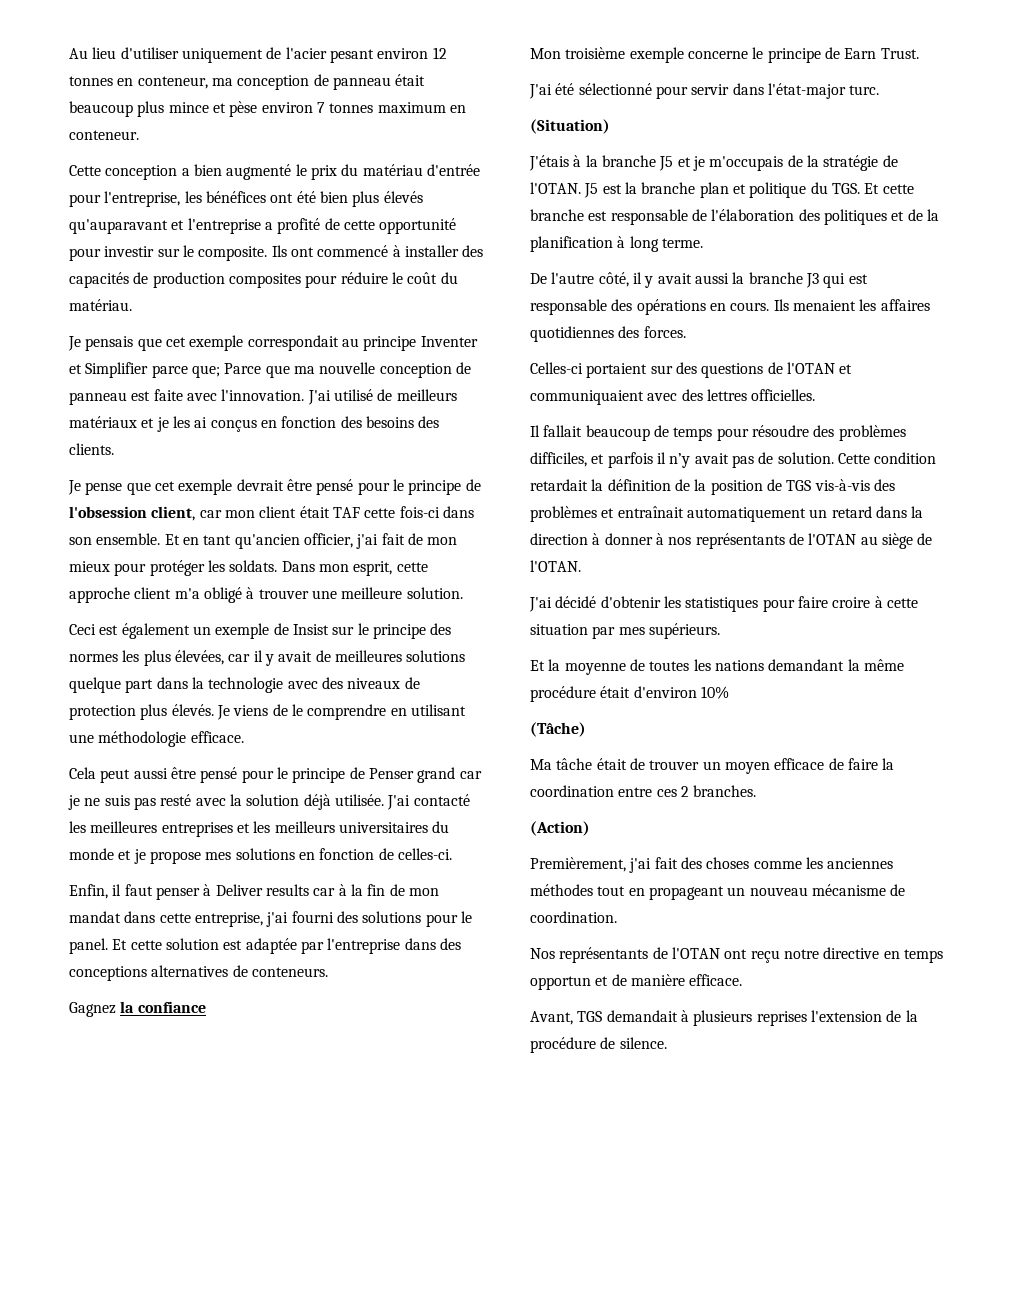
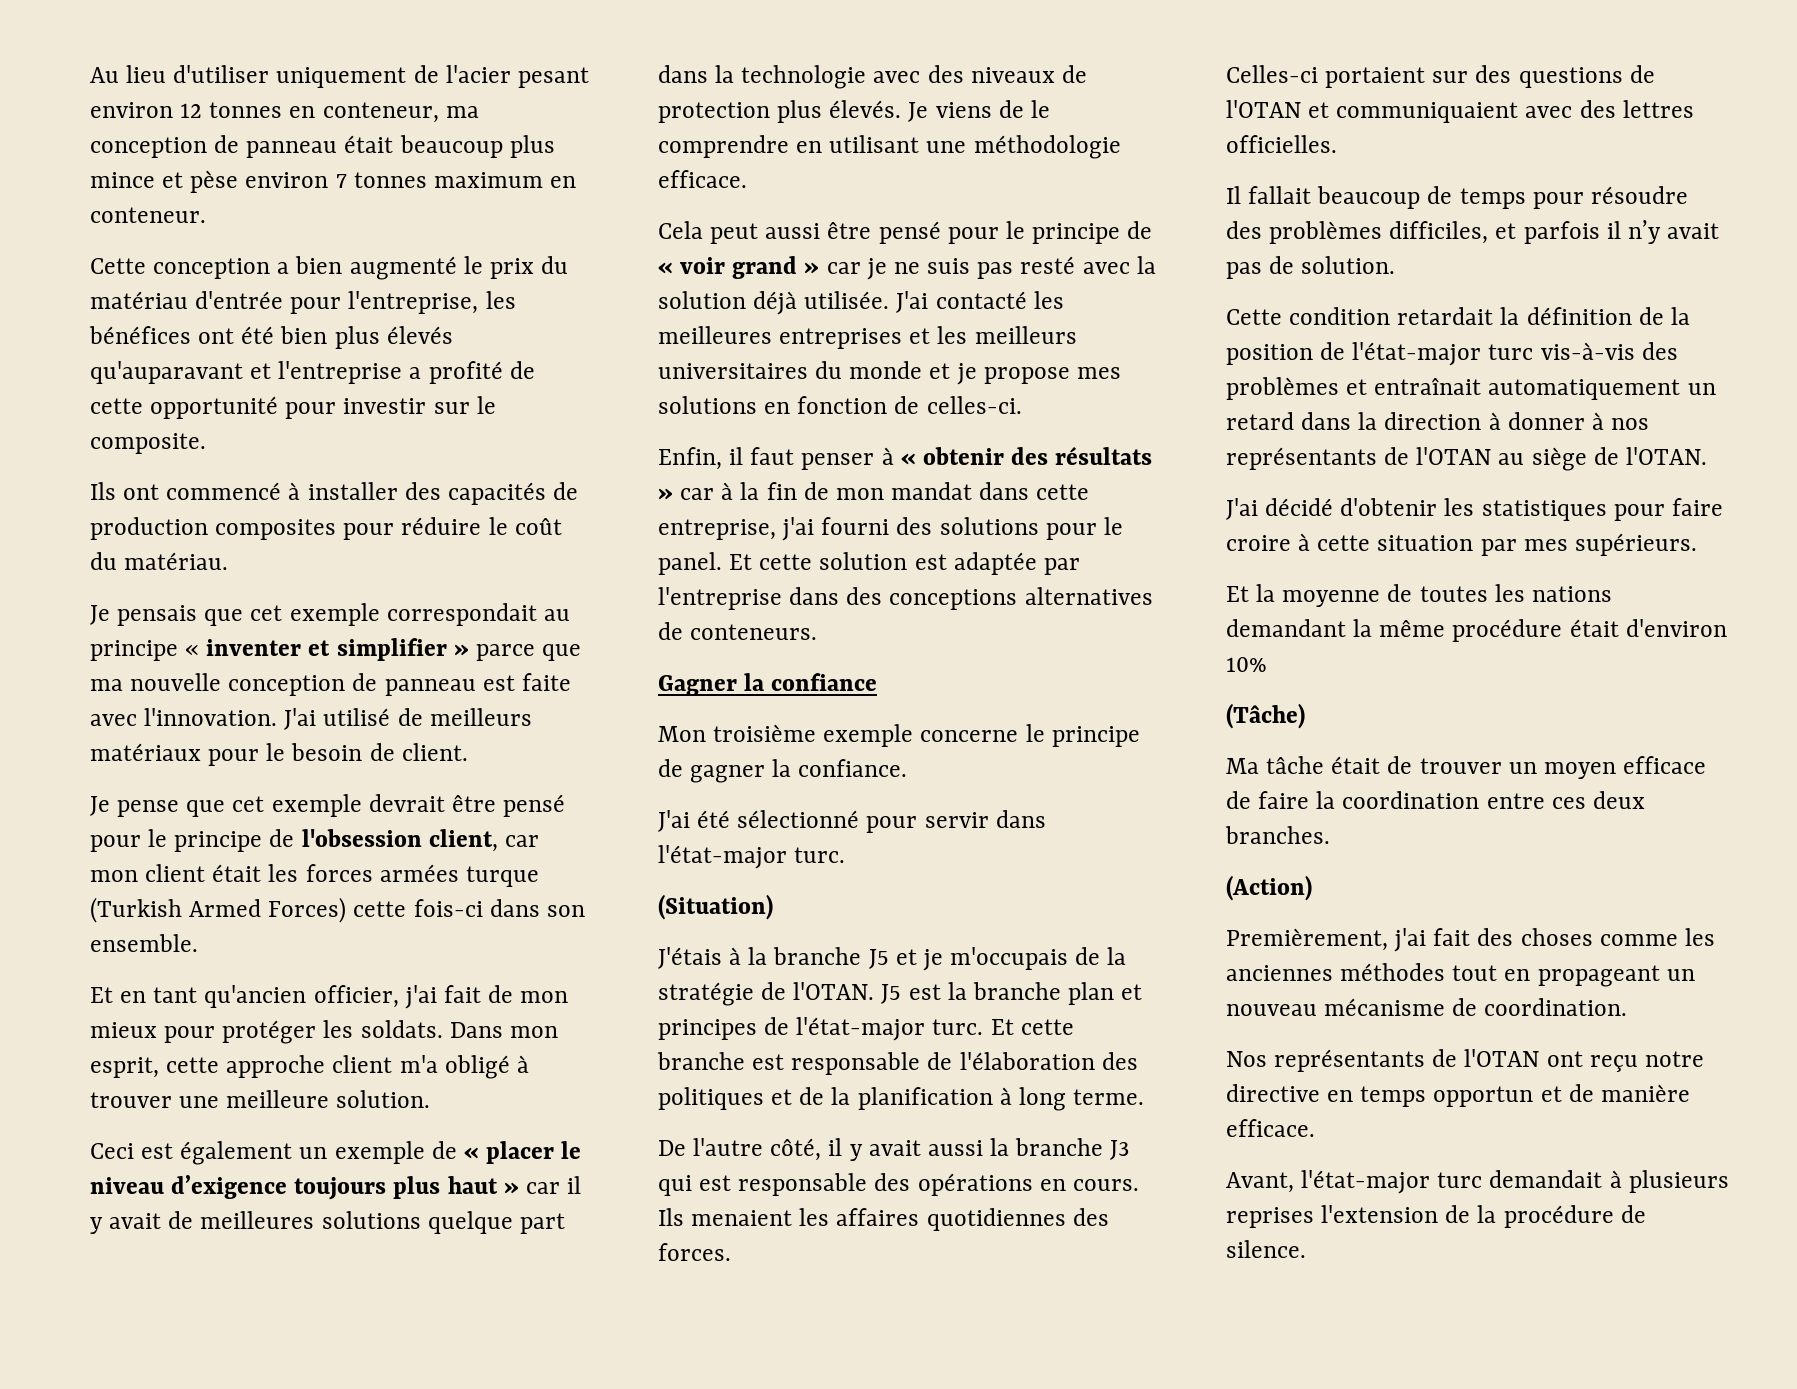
(268, 253) none -> (206, 443) //
[420,336,478,347] [69,362,262,378] Inventer et Simplifier parce que; Parce -> [185,638,535,661] « inventer et simplifier » parce
[141,416,440,432] [69,443,114,455] et je les ai conçus en fonction des besoins des clients. -> [208,743,468,766] pour le besoin de client.
[332,507,360,518] TAF -> [268,864,539,887] [90,897,347,923] les forces armées turque (Turkish Armed Forces)
(161, 539) none -> (198, 943) //
[292,623,452,639] [69,650,224,666] Insist sur le principe des normes les plus élevées, -> [463,1141,582,1164] [90,1175,519,1200] « placer le niveau d’exigence toujours plus haut »
[368,767,456,783] Penser grand -> [658,256,820,279] « voir grand »
[215,884,309,896] Deliver results -> [900,446,1153,465] [658,488,673,500] « obtenir des résultats »
[69,1002,116,1017] Gagnez -> [658,675,737,696] Gagner
[844,48,919,59] Earn Trust. -> [690,759,908,783] gagner la confiance.
[749,182,860,198] politique du TGS. -> [658,1017,984,1041] principes de l'état-major turc.
(834, 458) none -> (1396, 265) //
[786,480,812,491] TGS -> [1352,342,1534,366] l'état-major turc
[680,786,689,797] 2 -> [1592,791,1645,809] deux
[577,1011,603,1022] TGS -> [1301,1170,1483,1194] l'état-major turc

